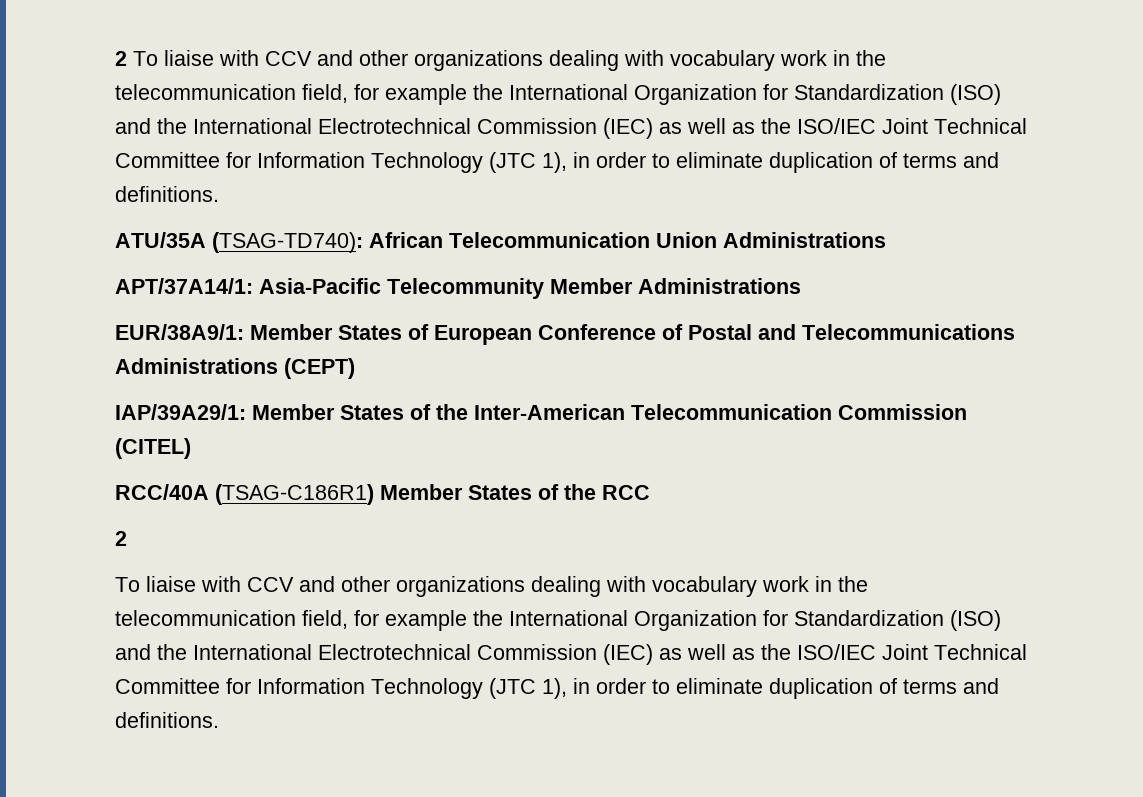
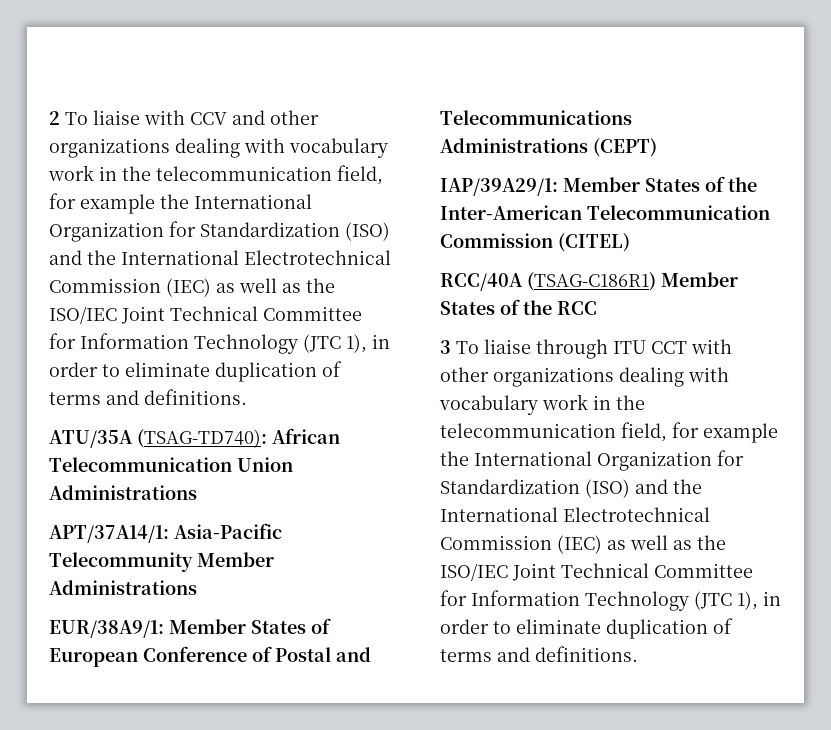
[115,531,127,546] [115,576,335,592] 2 // To liaise with CCV and -> [440,339,732,359] 3 To liaise through ITU CCT with

